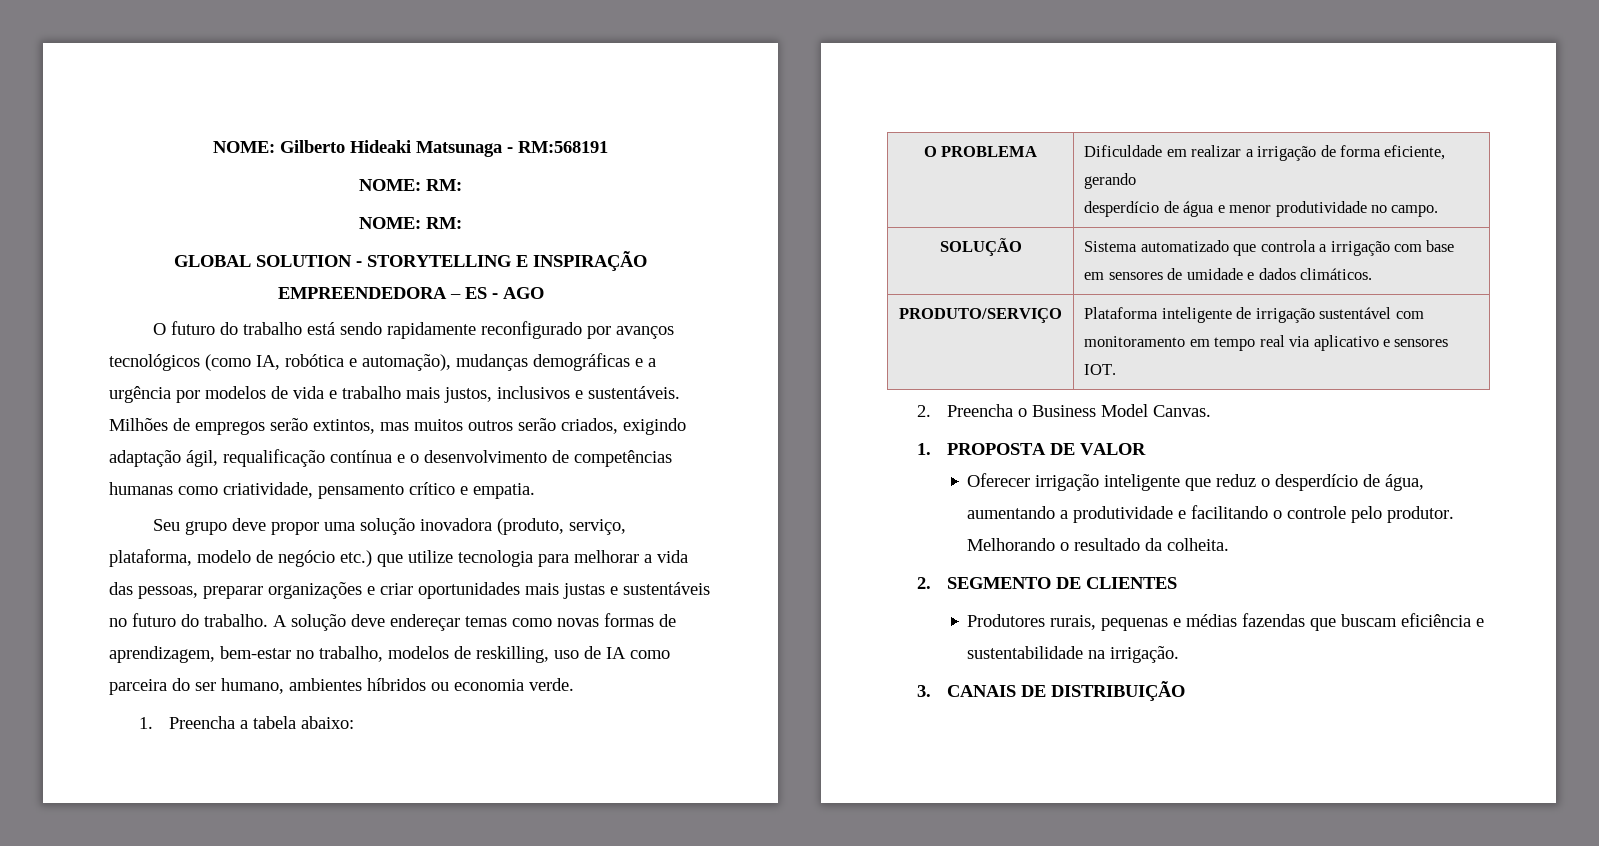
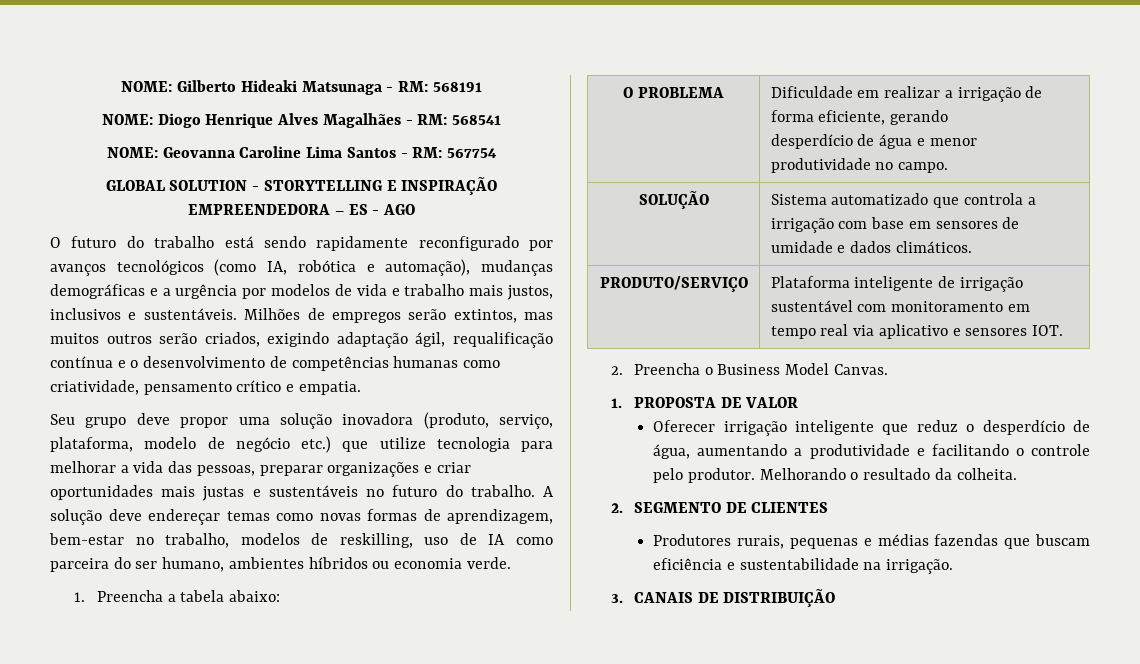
[518,141,608,153] [359,179,462,191] [359,217,462,229] RM:568191 // NOME: RM: // NOME: RM: -> [397,81,482,92] [101,113,502,128] [106,146,498,158] RM: 568191 // NOME: Diogo Henrique Alves Magalhães - RM: 568541 // NOME: Geovanna Caroline Lima Santos - RM: 567754

